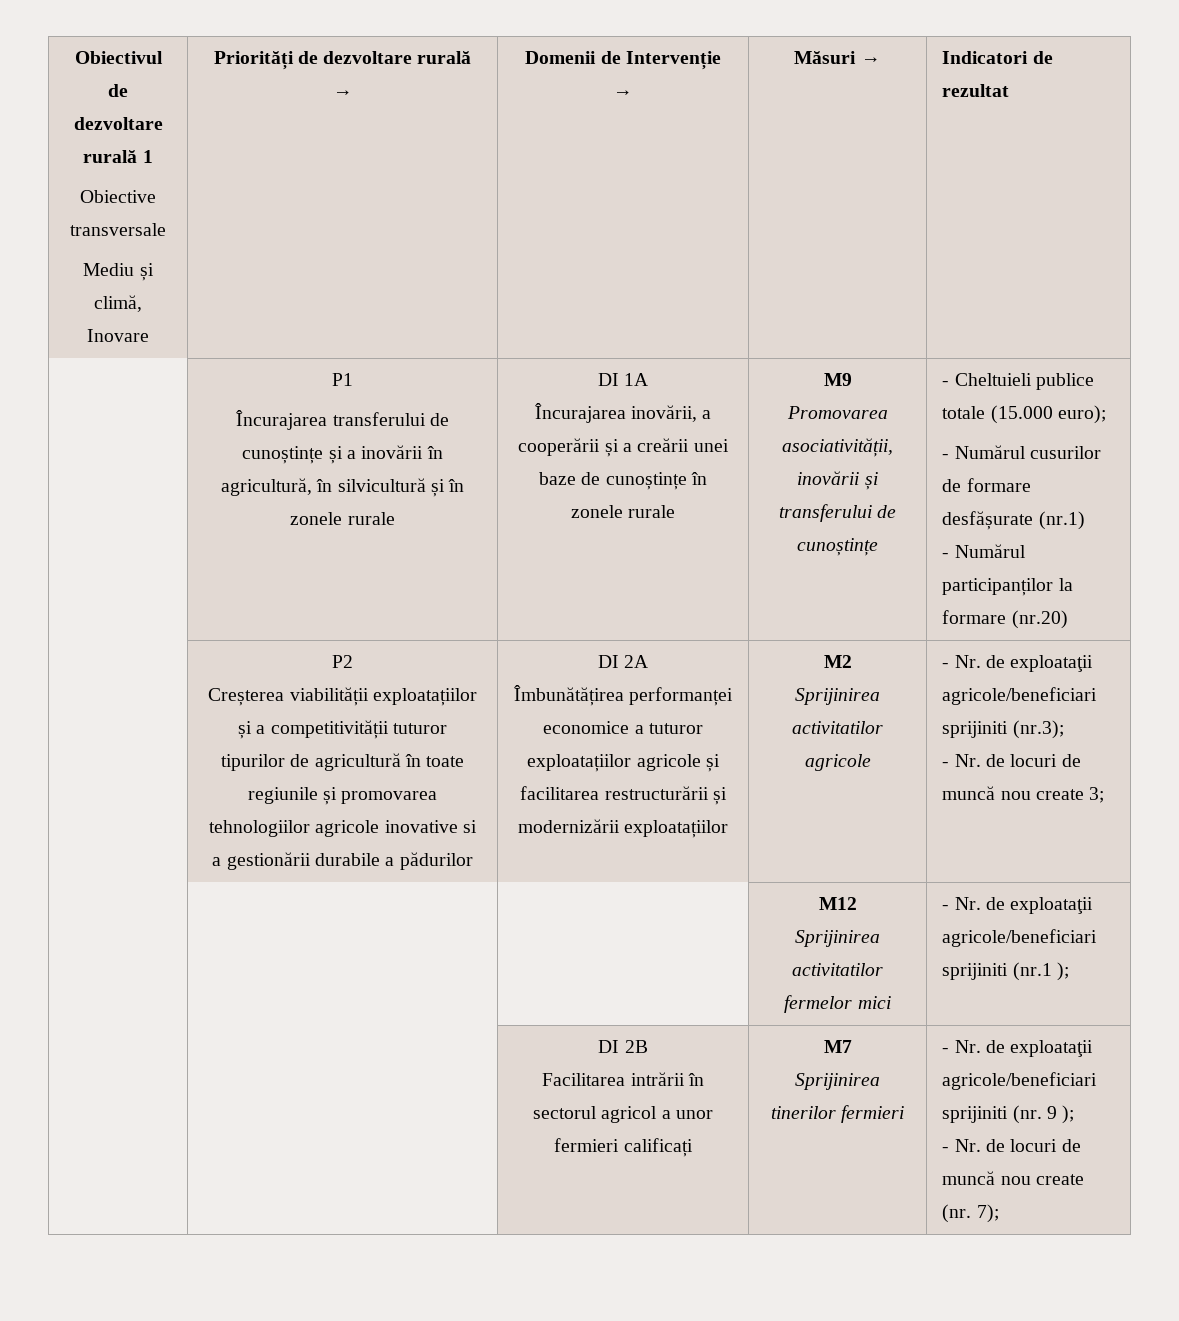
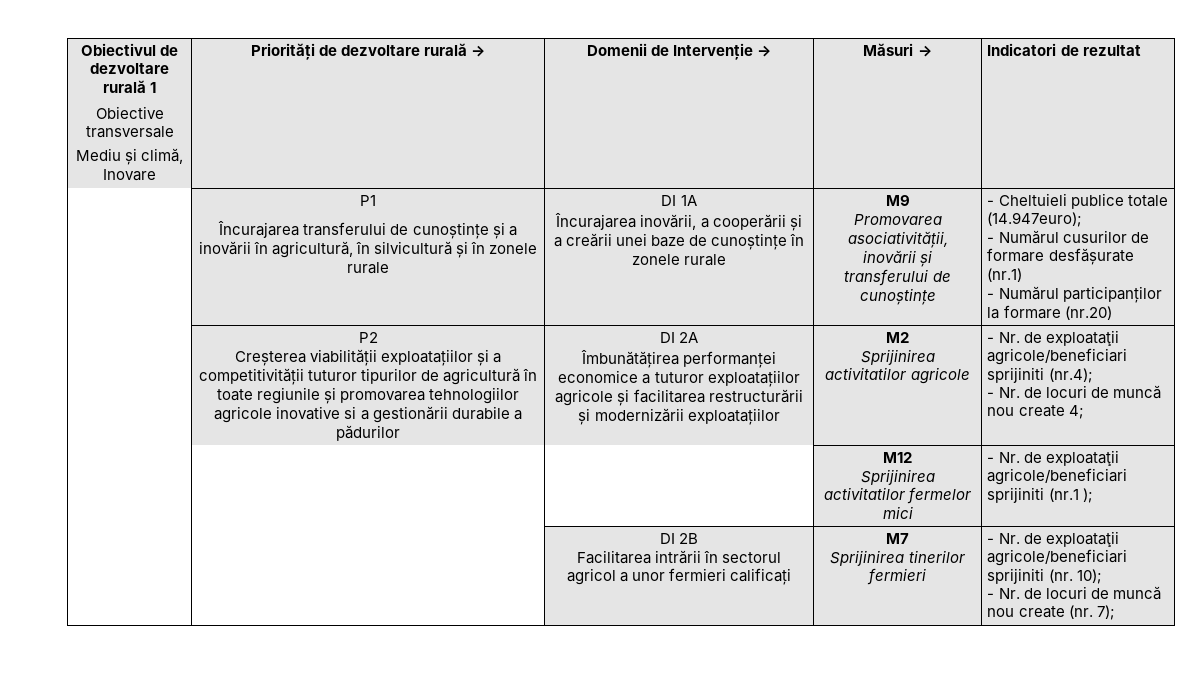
[990,405,1107,424] (15.000 euro); -> [987,212,1083,227] (14.947euro);
[1012,720,1064,739] [942,754,1081,767] [942,786,1105,803] (nr.3); // - Nr. de locuri de muncă nou create 3; -> [1048,368,1093,383] [987,385,1161,399] [987,405,1084,419] (nr.4); // - Nr. de locuri de muncă nou create 4;
[1047,1105,1075,1124] 9 ); -> [1076,569,1102,584] 10);

